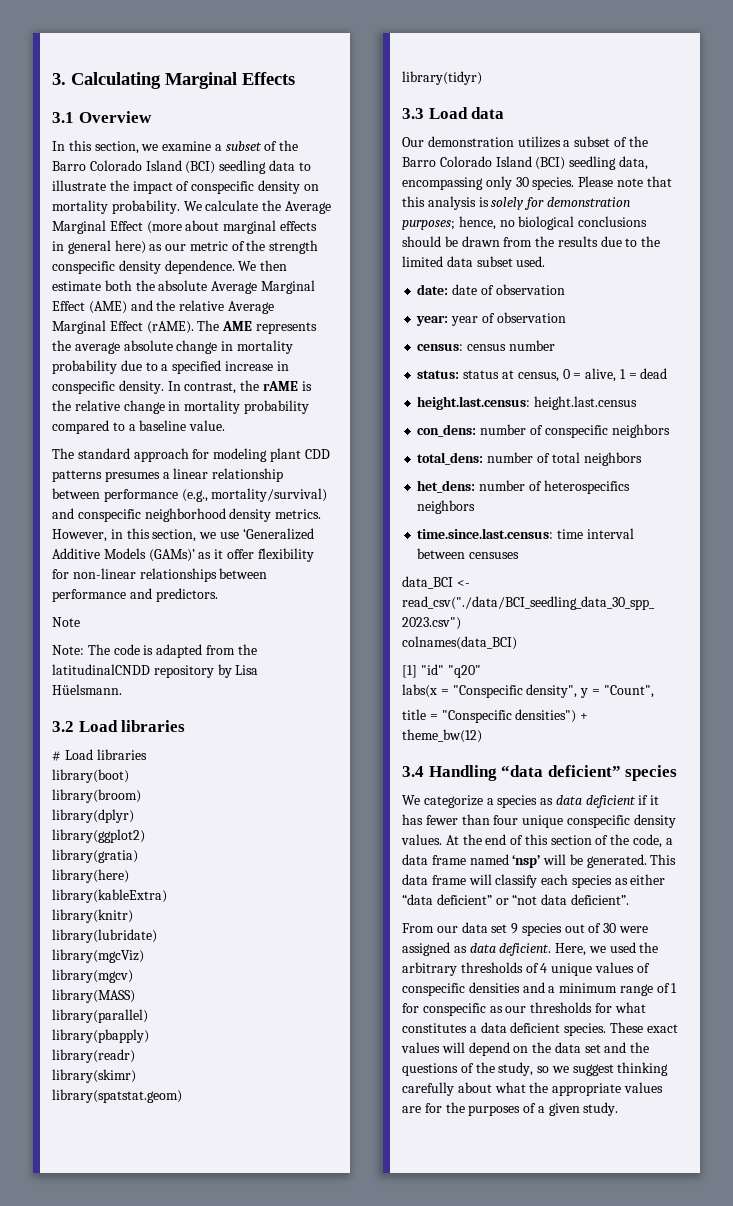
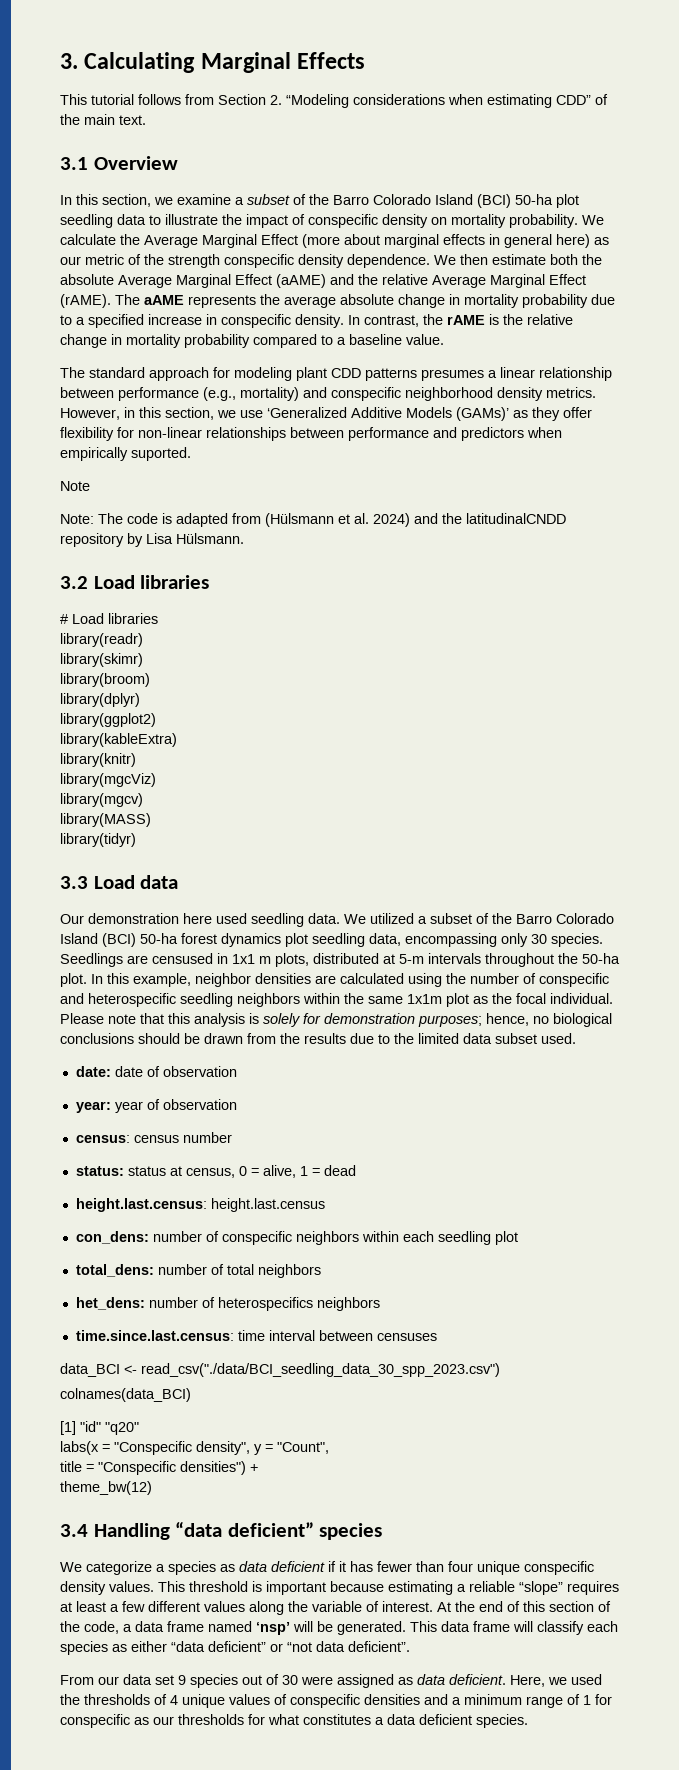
(295, 78) none -> [60,94,608,108] [60,114,146,125] // This tutorial follows from Section 2. “Modeling considerations when estimating CDD” of the main text.
(216, 167) none -> [515,194,579,208] 50-ha plot
[88,301,127,314] (AME) -> [276,274,326,288] (aAME)
[222,321,253,331] AME -> [144,295,184,305] aAME
[211,488,328,502] mortality/survival) -> [240,387,299,401] mortality)
[214,549,224,559] it -> [532,407,560,421] they
[155,588,218,602] predictors. -> [461,427,562,441] [60,447,191,461] predictors when empirically suported.
(235, 650) none -> [265,513,438,527] (Hülsmann et al. 2024) and
[52,684,122,695] Hüelsmann. -> [176,533,244,544] Hülsmann.
[52,769,129,783] library(boot) -> [60,633,143,647] [60,653,143,667] library(readr) // library(skimr)
[52,849,138,863] [52,869,129,883] // library(gratia) // library(here) -> (156, 720) none
[52,929,157,943] // library(lubridate) -> (136, 760) none
[52,1009,148,1023] [52,1029,149,1043] [52,1049,135,1063] [52,1069,136,1083] [52,1089,182,1103] // library(parallel) // library(pbapply) // library(readr) // library(skimr) // library(spatstat.geom) -> (151, 820) none
[517,136,648,148] [402,156,566,170] utilizes a subset of the Barro Colorado Island (BCI) -> [183,913,614,927] [60,933,308,947] here used seedling data. We utilized a subset of the Barro Colorado Island (BCI) 50-ha forest dynamics plot
(575, 183) none -> [60,953,620,967] [60,973,609,987] [60,993,613,1007] Seedlings are censused in 1x1 m plots, distributed at 5-m intervals throughout the 50-ha plot. In this example, neighbor densities are calculated using the number of conspecific and heterospecific seedling neighbors within the same 1x1m plot as the focal individual.
(670, 431) none -> [361,1231,518,1245] within each seedling plot
(442, 839) none -> [158,1581,619,1595] [60,1601,433,1615] This threshold is important because estimating a reliable “slope” requires at least a few different values along the variable of interest.
[402,962,457,976] arbitrary -> (80, 1699) none
[609,1022,678,1033] [401,1042,650,1056] [402,1062,669,1076] [402,1082,663,1096] [402,1102,619,1116] These exact values will depend on the data set and the questions of the study, so we suggest thinking carefully about what the appropriate values are for the purposes of a given study. -> (528, 1721) none

